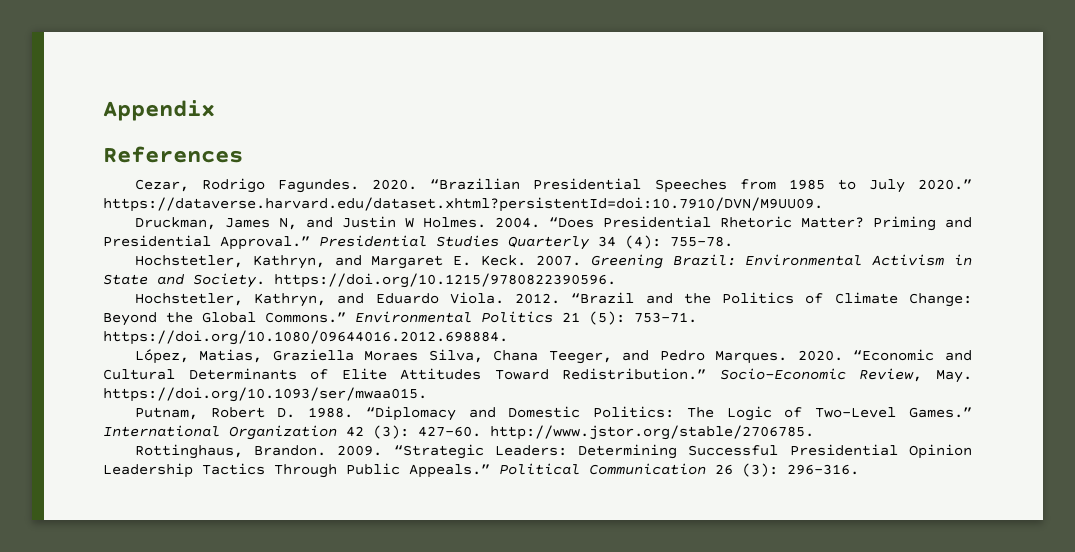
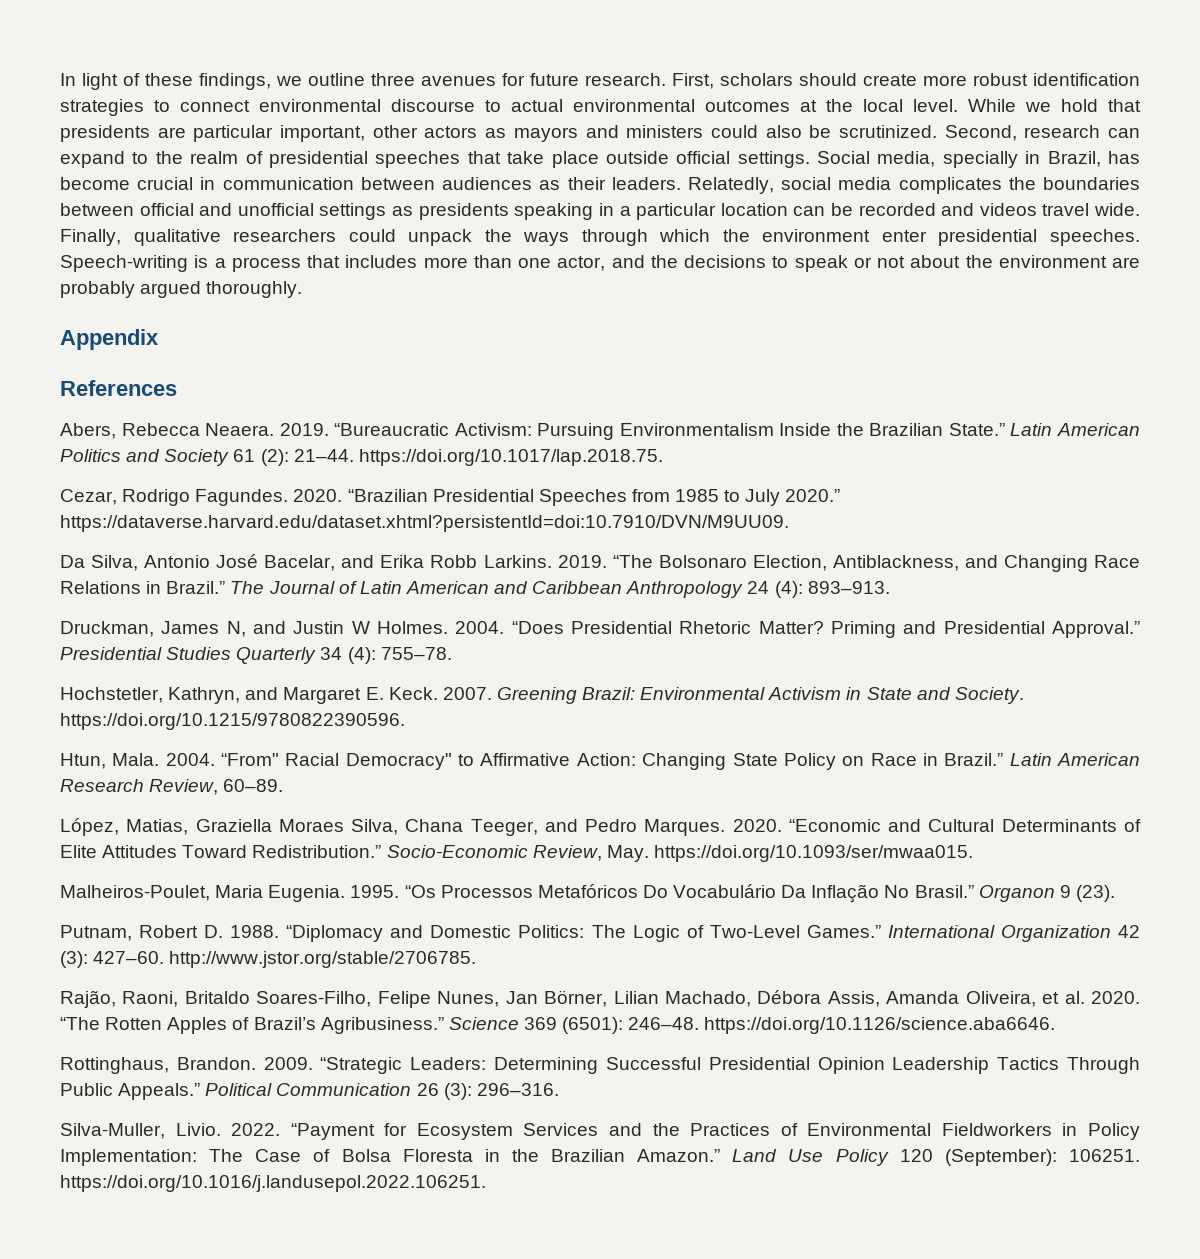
[103,100,215,121] [103,146,243,163] Appendix // References -> [60,73,1140,90] [60,99,1141,116] [60,125,1140,142] [60,151,1141,168] [60,177,1140,194] [60,203,1140,220] [60,229,1140,246] [60,255,1140,272] [60,281,303,298] [60,329,159,350] [60,380,177,396] [60,423,1140,440] [60,449,663,466] In light of these findings, we outline three avenues for future research. First, scholars should create more robust identification strategies to connect environmental discourse to actual environmental outcomes at the local level. While we hold that presidents are particular important, other actors as mayors and ministers could also be scrutinized. Second, research can expand to the realm of presidential speeches that take place outside official settings. Social media, specially in Brazil, has become crucial in communication between audiences as their leaders. Relatedly, social media complicates the boundaries between official and unofficial settings as presidents speaking in a particular location can be recorded and videos travel wide. Finally, qualitative researchers could unpack the ways through which the environment enter presidential speeches. Speech-writing is a process that includes more than one actor, and the decisions to speak or not about the environment are probably argued thoroughly. // Appendix // References // Abers, Rebecca Neaera. 2019. “Bureaucratic Activism: Pursuing Environmentalism Inside the Brazilian State.” Latin American Politics and Society 61 (2): 21–44. https://doi.org/10.1017/lap.2018.75.
(823, 204) none -> [60,554,1140,572] [60,581,890,598] // Da Silva, Antonio José Bacelar, and Erika Robb Larkins. 2019. “The Bolsonaro Election, Antiblackness, and Changing Race Relations in Brazil.” The Journal of Latin American and Caribbean Anthropology 24 (4): 893–913.
[134,292,972,307] [103,311,697,326] [103,330,508,345] Hochstetler, Kathryn, and Eduardo Viola. 2012. “Brazil and the Politics of Climate Change: Beyond the Global Commons.” Environmental Politics 21 (5): 753–71. https://doi.org/10.1080/09644016.2012.698884. -> [60,753,1141,770] [60,779,284,795] Htun, Mala. 2004. “From" Racial Democracy" to Affirmative Action: Changing State Policy on Race in Brazil.” Latin American Research Review, 60–89.
(427, 394) none -> [60,884,1115,903] // Malheiros-Poulet, Maria Eugenia. 1995. “Os Processos Metafóricos Do Vocabulário Da Inflação No Brasil.” Organon 9 (23).
(814, 432) none -> [60,990,1140,1008] [60,1017,1056,1034] // Rajão, Raoni, Britaldo Soares-Filho, Felipe Nunes, Jan Börner, Lilian Machado, Débora Assis, Amanda Oliveira, et al. 2020. “The Rotten Apples of Brazil’s Agribusiness.” Science 369 (6501): 246–48. https://doi.org/10.1126/science.aba6646.
(859, 469) none -> [60,1123,1140,1140] [60,1149,1140,1166] [60,1175,486,1192] // Silva-Muller, Livio. 2022. “Payment for Ecosystem Services and the Practices of Environmental Fieldworkers in Policy Implementation: The Case of Bolsa Floresta in the Brazilian Amazon.” Land Use Policy 120 (September): 106251. https://doi.org/10.1016/j.landusepol.2022.106251.

